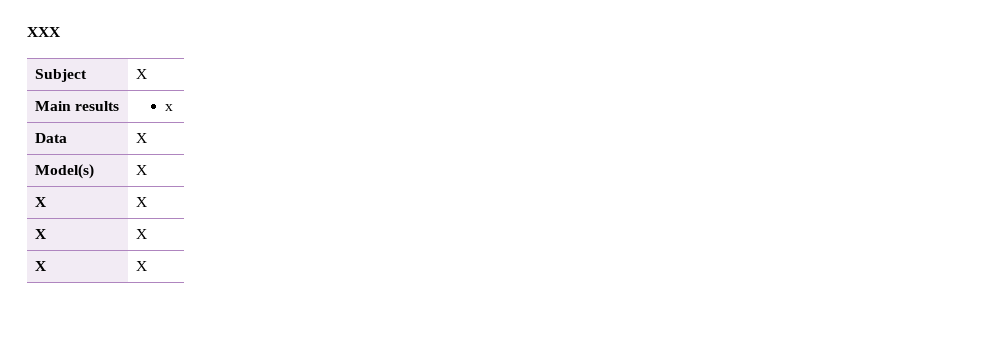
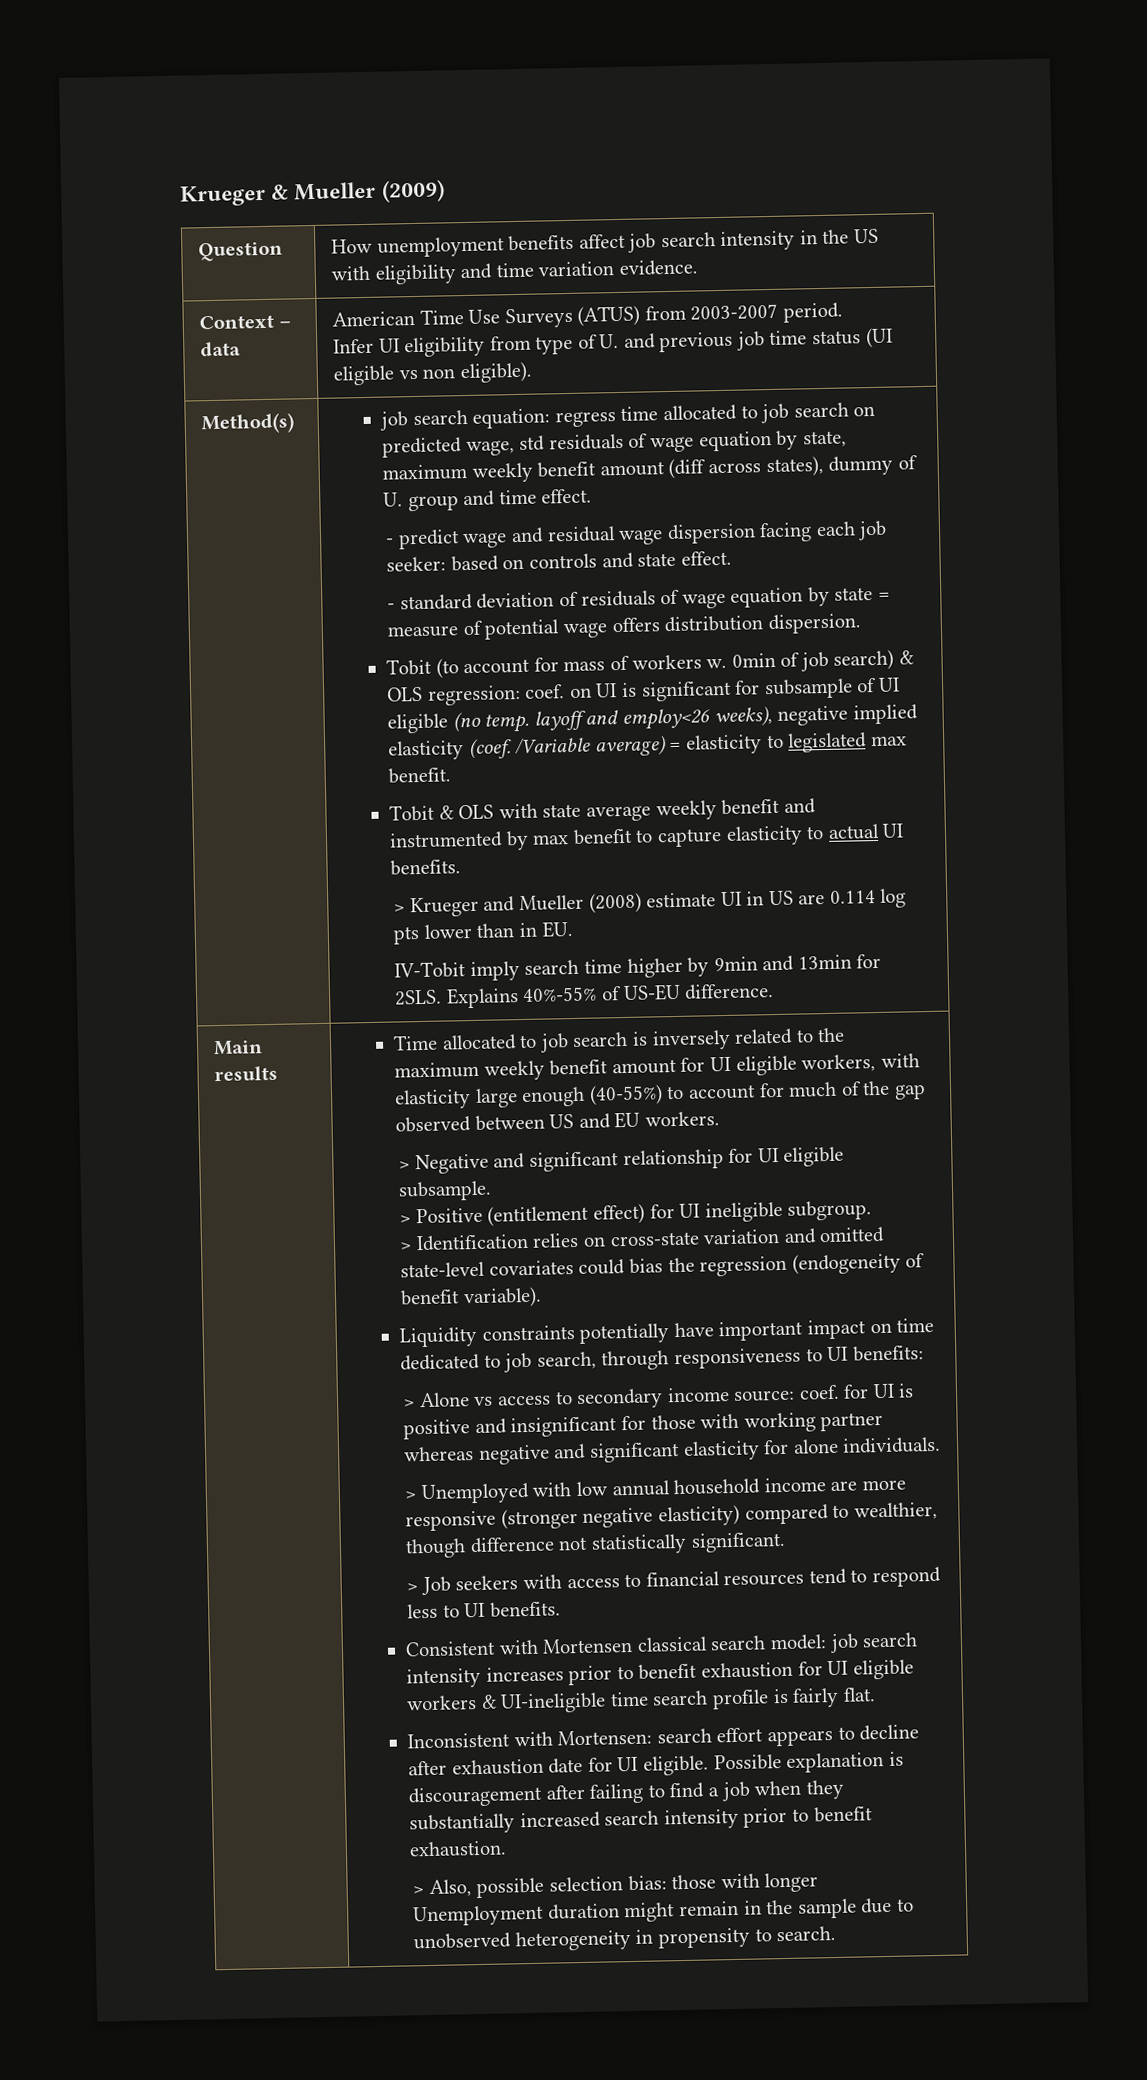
[27,27,61,37] [34,69,87,82] [135,69,147,79] [34,101,119,111] [164,104,173,111] [34,133,67,143] [135,133,147,143] [34,164,94,179] [135,165,147,175] [34,197,47,207] [135,197,147,207] [34,229,47,239] [135,229,147,239] [34,261,47,271] [135,261,147,271] XXX // Subject | X // Main results | x // Data | X // Model(s) | X // X | X // X | X // X | X -> [180,179,445,207] [198,241,284,262] [331,228,879,258] [331,259,698,285] [199,314,291,330] [200,341,242,357] [332,302,843,329] [333,327,893,358] [333,361,533,386] [201,412,295,435] [380,402,876,431] [382,430,847,458] [382,455,918,483] [383,488,593,512] [386,520,888,550] [386,550,732,572] [387,586,890,611] [387,613,862,640] [386,649,914,679] [387,677,900,706] [387,704,918,734] [388,732,907,761] [388,767,452,784] [389,798,816,822] [389,823,905,851] [390,859,462,876] [393,888,907,918] [393,920,573,945] [394,953,882,982] [394,983,775,1009] [213,1040,264,1056] [214,1065,279,1082] [393,1027,846,1053] [394,1053,920,1081] [394,1080,926,1110] [395,1111,720,1133] [398,1146,845,1175] [398,1180,493,1202] [399,1200,873,1227] [399,1226,886,1252] [400,1252,926,1278] [400,1286,542,1309] [399,1317,935,1348] [400,1345,924,1373] [403,1383,915,1409] [403,1411,884,1440] [404,1436,942,1465] [404,1477,906,1505] [405,1501,938,1532] [405,1531,786,1559] [406,1566,941,1596] [407,1601,562,1619] [405,1632,919,1657] [406,1659,914,1689] [406,1687,876,1714] [407,1724,920,1749] [408,1751,904,1776] [408,1779,845,1808] [409,1806,873,1835] [409,1840,508,1858] [412,1872,819,1899] [413,1897,914,1927] [413,1925,837,1952] Krueger & Mueller (2009) // Question | How unemployment benefits affect job search intensity in the US with eligibility and time variation evidence. // Context – data | American Time Use Surveys (ATUS) from 2003-2007 period. // Infer UI eligibility from type of U. and previous job time status (UI eligible vs non eligible). // Method(s) | job search equation: regress time allocated to job search on predicted wage, std residuals of wage equation by state, maximum weekly benefit amount (diff across states), dummy of U. group and time effect. // - predict wage and residual wage dispersion facing each job seeker: based on controls and state effect. // - standard deviation of residuals of wage equation by state = measure of potential wage offers distribution dispersion. // Tobit (to account for mass of workers w. 0min of job search) & OLS regression: coef. on UI is significant for subsample of UI eligible (no temp. layoff and employ<26 weeks), negative implied elasticity (coef. /Variable average) = elasticity to legislated max benefit. // Tobit & OLS with state average weekly benefit and instrumented by max benefit to capture elasticity to actual UI benefits. // > Krueger and Mueller (2008) estimate UI in US are 0.114 log pts lower than in EU. // IV-Tobit imply search time higher by 9min and 13min for 2SLS. Explains 40%-55% of US-EU difference. // Main results | Time allocated to job search is inversely related to the maximum weekly benefit amount for UI eligible workers, with elasticity large enough (40-55%) to account for much of the gap observed between US and EU workers. // > Negative and significant relationship for UI eligible subsample. // > Positive (entitlement effect) for UI ineligible subgroup. // > Identification relies on cross-state variation and omitted state-level covariates could bias the regression (endogeneity of benefit variable). // Liquidity constraints potentially have important impact on time dedicated to job search, through responsiveness to UI benefits: // > Alone vs access to secondary income source: coef. for UI is positive and insignificant for those with working partner whereas negative and significant elasticity for alone individuals. // > Unemployed with low annual household income are more responsive (stronger negative elasticity) compared to wealthier, though difference not statistically significant. // > Job seekers with access to financial resources tend to respond less to UI benefits. // Consistent with Mortensen classical search model: job search intensity increases prior to benefit exhaustion for UI eligible workers & UI-ineligible time search profile is fairly flat. // Inconsistent with Mortensen: search effort appears to decline after exhaustion date for UI eligible. Possible explanation is discouragement after failing to find a job when they substantially increased search intensity prior to benefit exhaustion. // > Also, possible selection bias: those with longer Unemployment duration might remain in the sample due to unobserved heterogeneity in propensity to search.

